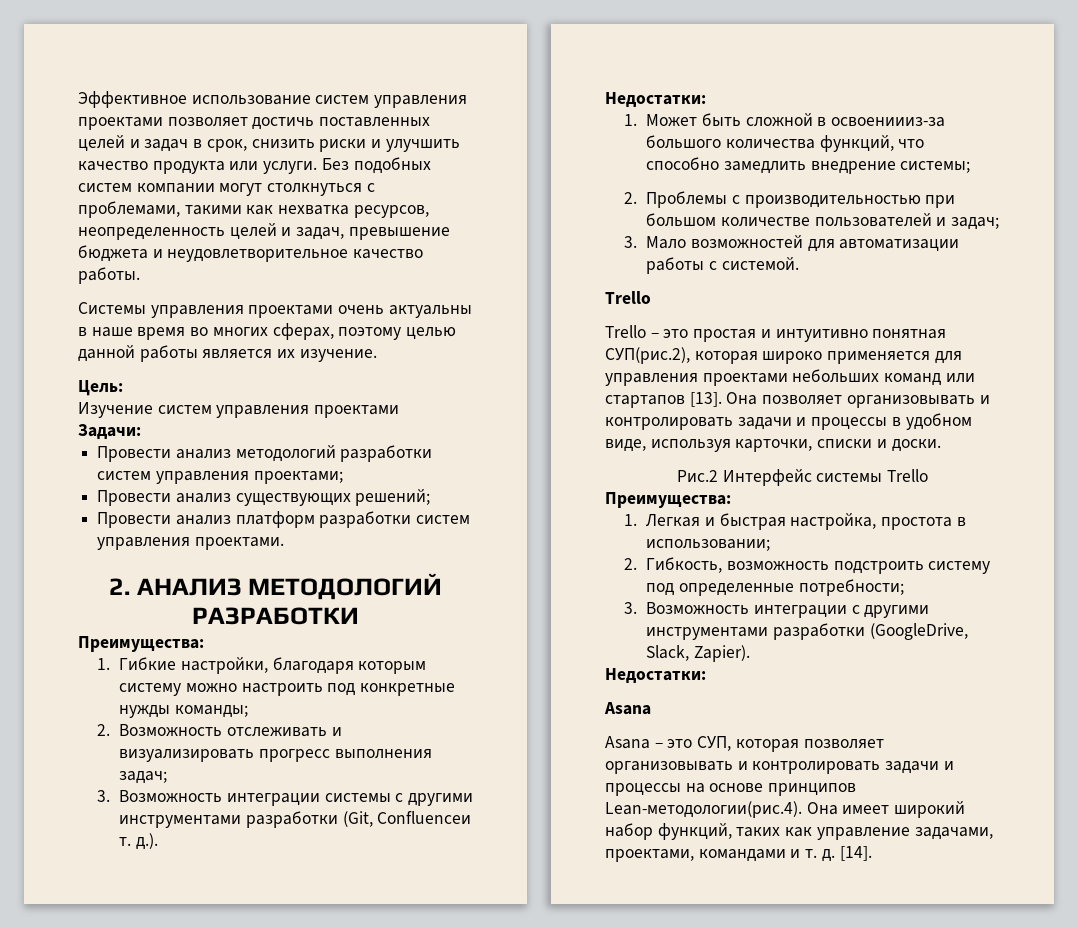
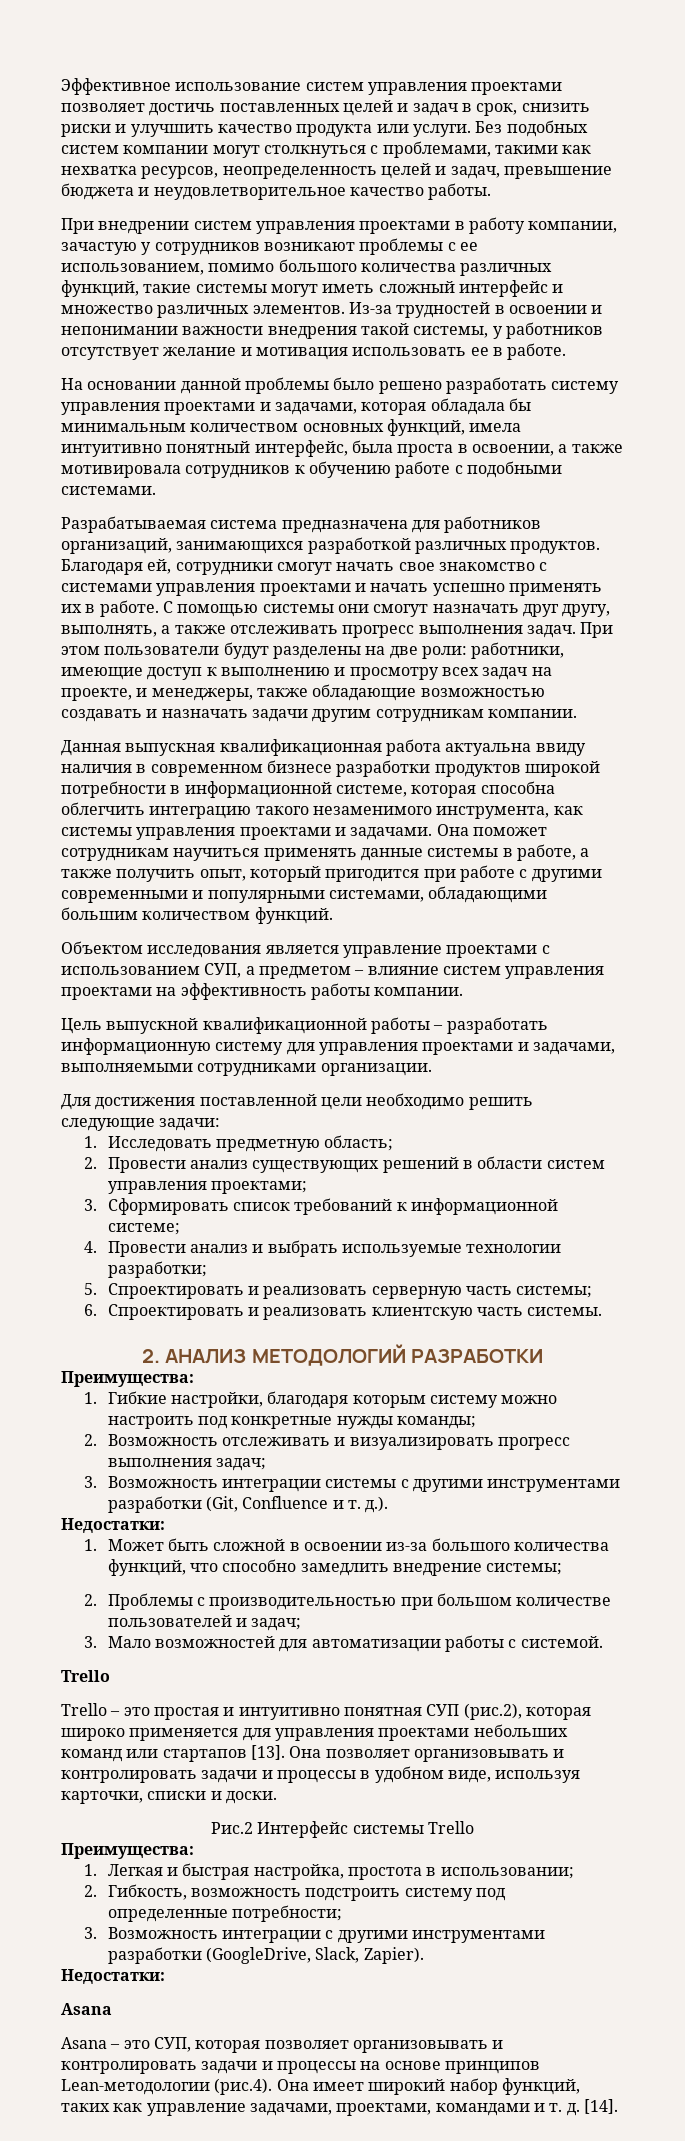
[78,302,472,318] [78,323,457,340] [78,345,377,362] [78,380,123,396] [78,402,400,418] [78,424,141,440] [97,445,433,462] [97,471,343,484] [97,489,431,506] [97,511,471,528] [97,537,284,550] Системы управления проектами очень актуальны в наше время во многих сферах, поэтому целью данной работы является их изучение. // Цель: // Изучение систем управления проектами // Задачи: // Провести анализ методологий разработки систем управления проектами; // Провести анализ существующих решений; // Провести анализ платформ разработки систем управления проектами. -> [61,217,618,234] [61,238,478,255] [61,259,553,276] [61,280,564,297] [61,302,603,318] [61,322,603,339] [61,343,567,360] [61,377,620,394] [61,398,531,415] [61,419,522,436] [61,440,623,457] [61,461,562,478] [61,486,156,495] [61,516,542,533] [61,537,601,554] [61,559,548,575] [61,583,602,596] [61,600,611,617] [61,622,614,638] [61,642,565,659] [61,667,552,680] [61,684,545,701] [61,709,577,722] [61,739,586,756] [61,760,600,777] [61,781,555,798] [61,802,583,819] [61,824,547,840] [61,844,590,861] [61,865,602,882] [61,886,548,903] [61,907,333,924] [61,941,550,958] [61,963,605,979] [61,983,464,1000] [61,1017,548,1034] [61,1038,615,1055] [61,1063,432,1076] [61,1093,533,1110] [61,1118,221,1131] [84,1135,394,1152] [84,1156,605,1173] [107,1181,307,1194] [84,1198,558,1215] [107,1223,180,1235] [84,1240,562,1257] [107,1261,207,1278] [84,1283,593,1299] [84,1304,603,1320] При внедрении систем управления проектами в работу компании, зачастую у сотрудников возникают проблемы с ее использованием, помимо большого количества различных функций, такие системы могут иметь сложный интерфейс и множество различных элементов. Из-за трудностей в освоении и непонимании важности внедрения такой системы, у работников отсутствует желание и мотивация использовать ее в работе. // На основании данной проблемы было решено разработать систему управления проектами и задачами, которая обладала бы минимальным количеством основных функций, имела интуитивно понятный интерфейс, была проста в освоении, а также мотивировала сотрудников к обучению работе с подобными системами. // Разрабатываемая система предназначена для работников организаций, занимающихся разработкой различных продуктов. Благодаря ей, сотрудники смогут начать свое знакомство с системами управления проектами и начать успешно применять их в работе. С помощью системы они смогут назначать друг другу, выполнять, а также отслеживать прогресс выполнения задач. При этом пользователи будут разделены на две роли: работники, имеющие доступ к выполнению и просмотру всех задач на проекте, и менеджеры, также обладающие возможностью создавать и назначать задачи другим сотрудникам компании. // Данная выпускная квалификационная работа актуальна ввиду наличия в современном бизнесе разработки продуктов широкой потребности в информационной системе, которая способна облегчить интеграцию такого незаменимого инструмента, как системы управления проектами и задачами. Она поможет сотрудникам научиться применять данные системы в работе, а также получить опыт, который пригодится при работе с другими современными и популярными системами, обладающими большим количеством функций. // Объектом исследования является управление проектами с использованием СУП, а предметом – влияние систем управления проектами на эффективность работы компании. // Цель выпускной квалификационной работы – разработать информационную систему для управления проектами и задачами, выполняемыми сотрудниками организации. // Для достижения поставленной цели необходимо решить следующие задачи: // 1. Исследовать предметную область; // 2. Провести анализ существующих решений в области систем управления проектами; // 3. Сформировать список требований к информационной системе; // 4. Провести анализ и выбрать используемые технологии разработки; // 5. Спроектировать и реализовать серверную часть системы; // 6. Спроектировать и реализовать клиентскую часть системы.
[377,811,472,824] Confluenceи -> [242,1496,344,1509] Confluence и
[830,117,945,127] освоениииз-за -> [303,1542,428,1551] освоении из-за
[605,347,690,364] СУП(рис.2), -> [426,1703,522,1720] СУП (рис.2),
[605,801,802,818] Lean-методологии(рис.4). -> [61,2078,273,2095] Lean-методологии (рис.4).

